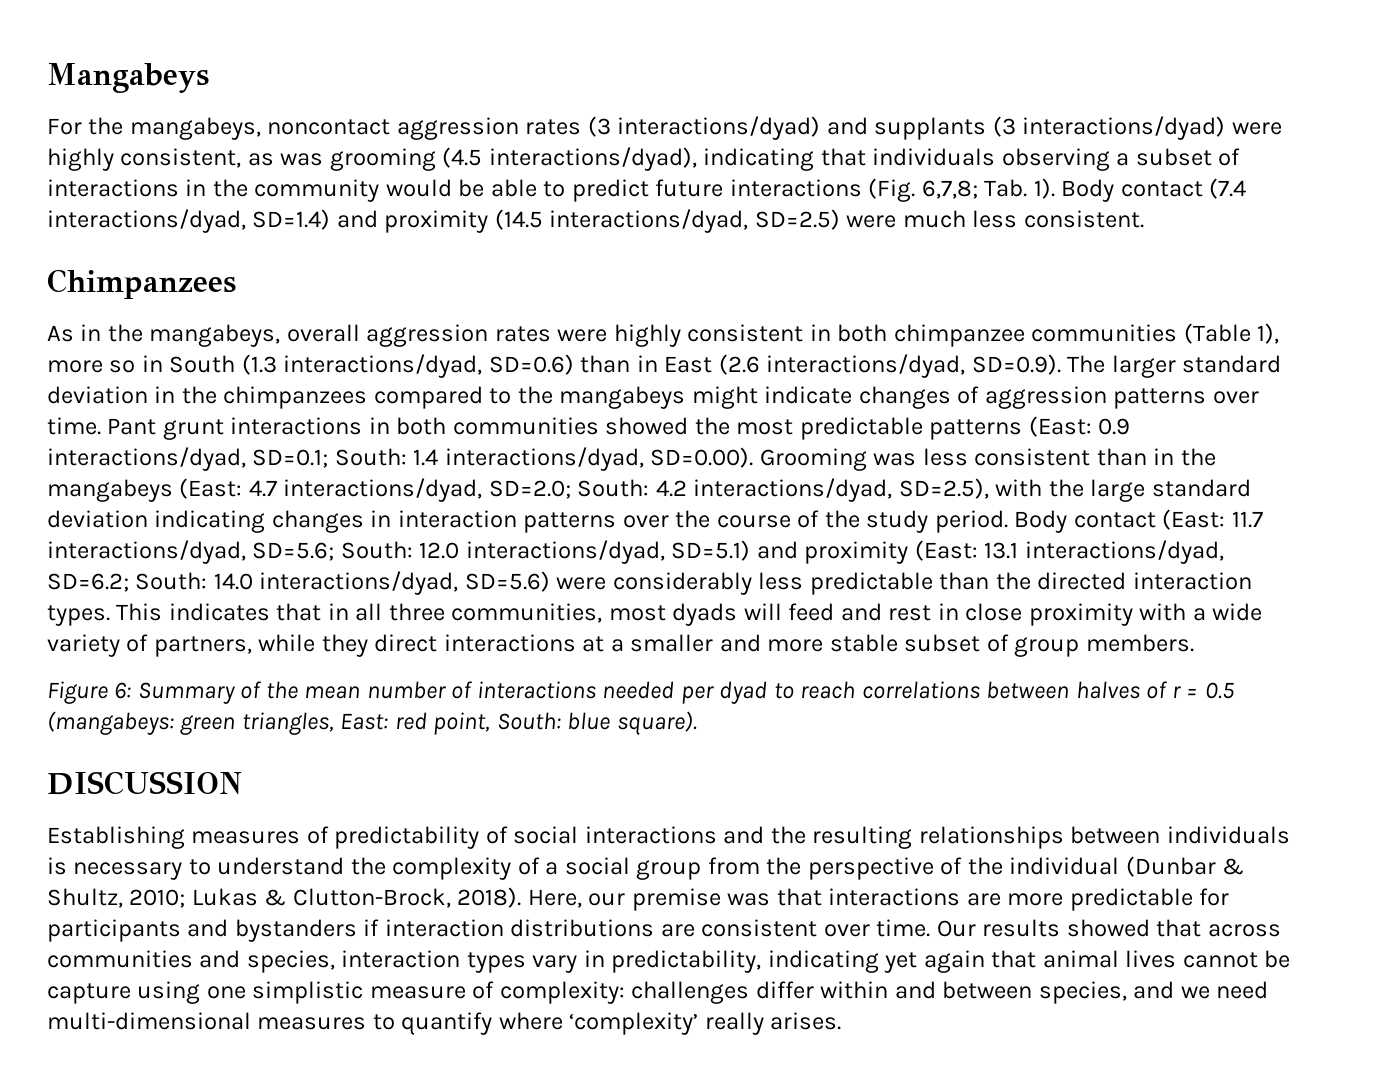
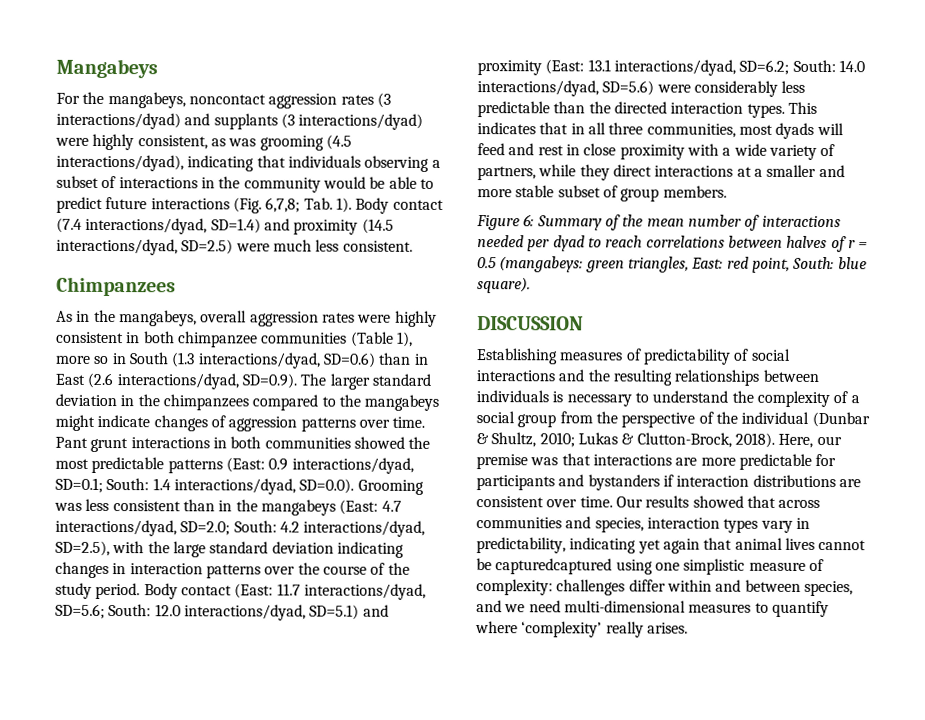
[650,447,754,468] SD=0.00). -> [299,478,355,494] SD=0.0).
[47,983,131,1004] capture -> [495,558,613,575] capturedcaptured

